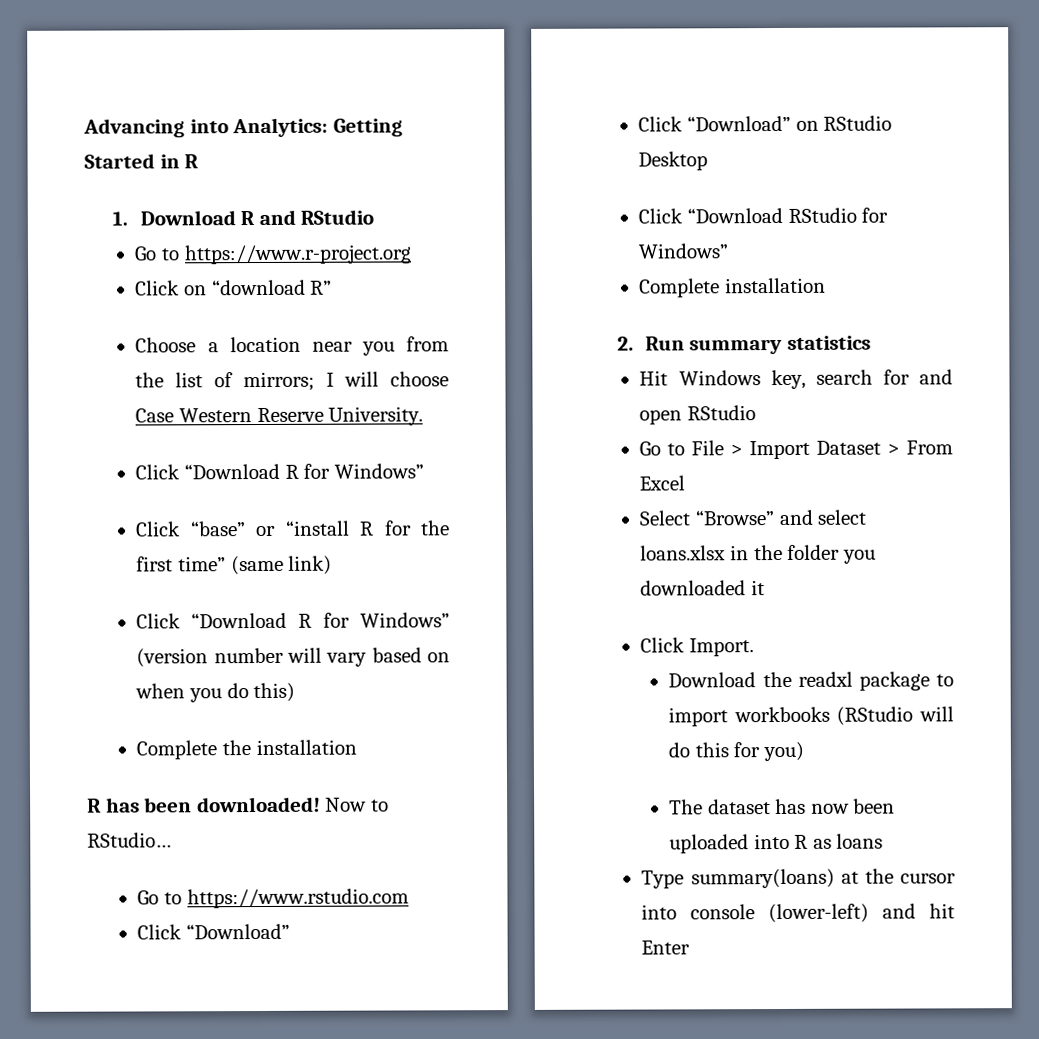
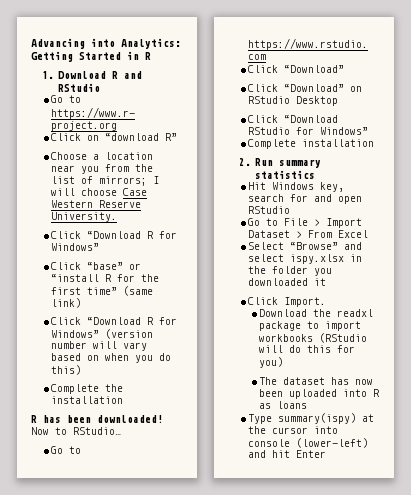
[640,545,727,561] loans.xlsx -> [290,254,345,264] ispy.xlsx
[690,868,835,889] summary(loans) -> [278,413,357,424] summary(ispy)

